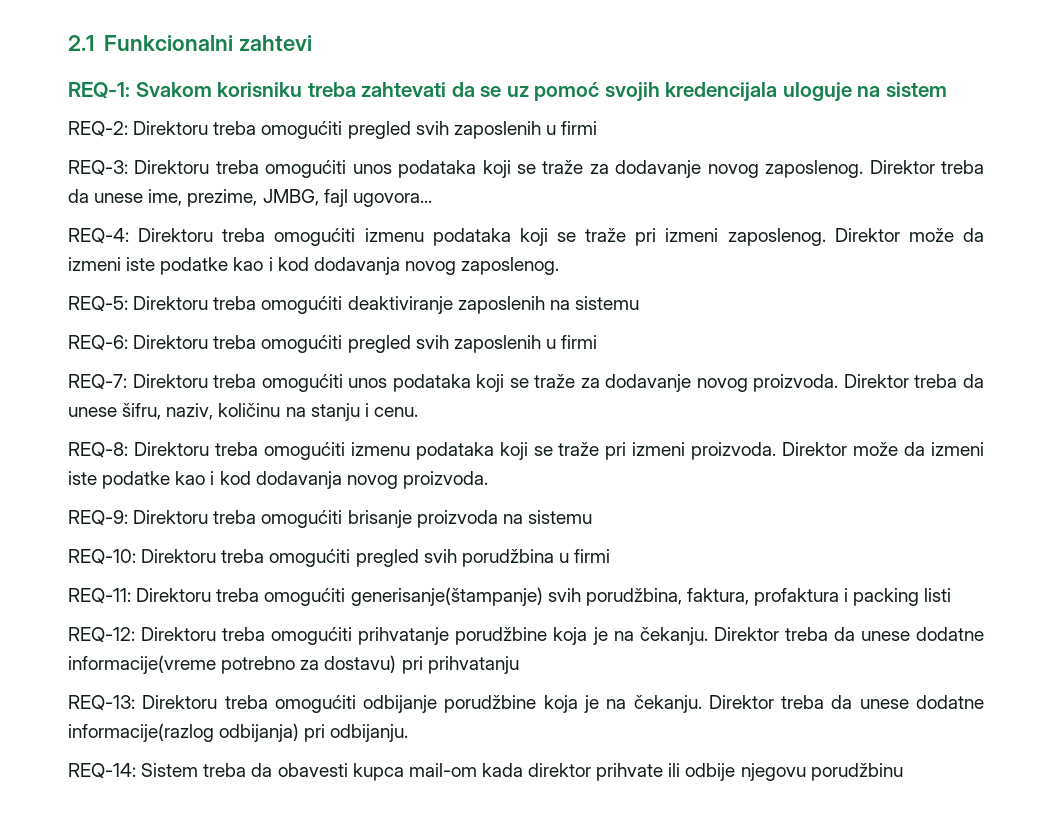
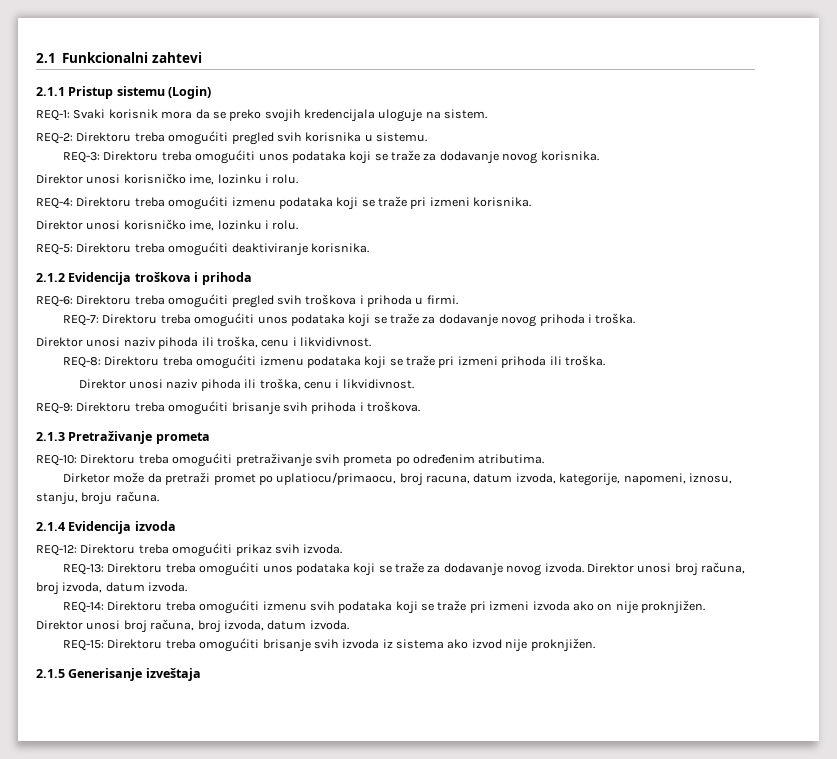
[68,82,600,101] REQ-1: Svakom korisniku treba zahtevati da se uz pomoć -> [36,86,212,99] [36,109,262,121] 2.1.1 Pristup sistemu (Login) // REQ-1: Svaki korisnik mora da se preko
[885,82,947,97] sistem -> [444,109,488,119] sistem.
[453,121,598,139] zaposlenih u firmi -> [305,132,427,142] korisnika u sistemu.
[765,160,985,178] [68,189,432,207] zaposlenog. Direktor treba da unese ime, prezime, JMBG, fajl ugovora... -> [540,151,599,161] [36,173,299,185] korisnika. // Direktor unosi korisničko ime, lozinku i rolu.
[727,228,984,246] [68,257,560,275] zaposlenog. Direktor može da izmeni iste podatke kao i kod dodavanja novog zaposlenog. -> [473,197,532,207] [36,219,299,231] korisnika. // Direktor unosi korisničko ime, lozinku i rolu.
[457,296,639,314] zaposlenih na sistemu -> [310,243,369,253] [36,272,252,285] korisnika. // 2.1.2 Evidencija troškova i prihoda
[453,335,598,353] zaposlenih u firmi -> [305,294,458,307] troškova i prihoda u firmi.
[753,374,984,392] [68,403,418,421] proizvoda. Direktor treba da unese šifru, naziv, količinu na stanju i cenu. -> [539,313,636,326] [36,336,371,349] prihoda i troška. // Direktor unosi naziv pihoda ili troška, cenu i likvidivnost.
[691,442,984,460] [68,471,488,489] proizvoda. Direktor može da izmeni iste podatke kao i kod dodavanja novog proizvoda. -> [501,355,605,368] [78,378,414,391] prihoda ili troška. // Direktor unosi naziv pihoda ili troška, cenu i likvidivnost.
[416,510,592,528] [68,549,611,567] [68,587,952,606] [68,627,984,645] [68,655,519,674] [68,695,985,713] [68,723,409,742] [68,763,903,781] proizvoda na sistemu // REQ-10: Direktoru treba omogućiti pregled svih porudžbina u firmi // REQ-11: Direktoru treba omogućiti generisanje(štampanje) svih porudžbina, faktura, profaktura i packing listi // REQ-12: Direktoru treba omogućiti prihvatanje porudžbine koja je na čekanju. Direktor treba da unese dodatne informacije(vreme potrebno za dostavu) pri prihvatanju // REQ-13: Direktoru treba omogućiti odbijanje porudžbine koja je na čekanju. Direktor treba da unese dodatne informacije(razlog odbijanja) pri odbijanju. // REQ-14: Sistem treba da obavesti kupca mail-om kada direktor prihvate ili odbije njegovu porudžbinu -> [282,401,420,414] [36,431,210,444] [36,453,545,467] [63,472,732,486] [36,491,159,505] [36,521,176,534] [36,543,343,557] [63,562,746,576] [36,582,188,595] [63,600,706,614] [36,619,349,633] [63,638,595,652] [36,668,201,681] svih prihoda i troškova. // 2.1.3 Pretraživanje prometa // REQ-10: Direktoru treba omogućiti pretraživanje svih prometa po određenim atributima. // Dirketor može da pretraži promet po uplatiocu/primaocu, broj racuna, datum izvoda, kategorije, napomeni, iznosu, stanju, broju računa. // 2.1.4 Evidencija izvoda // REQ-12: Direktoru treba omogućiti prikaz svih izvoda. // REQ-13: Direktoru treba omogućiti unos podataka koji se traže za dodavanje novog izvoda. Direktor unosi broj računa, broj izvoda, datum izvoda. // REQ-14: Direktoru treba omogućiti izmenu svih podataka koji se traže pri izmeni izvoda ako on nije proknjižen. Direktor unosi broj računa, broj izvoda, datum izvoda. // REQ-15: Direktoru treba omogućiti brisanje svih izvoda iz sistema ako izvod nije proknjižen. // 2.1.5 Generisanje izveštaja

